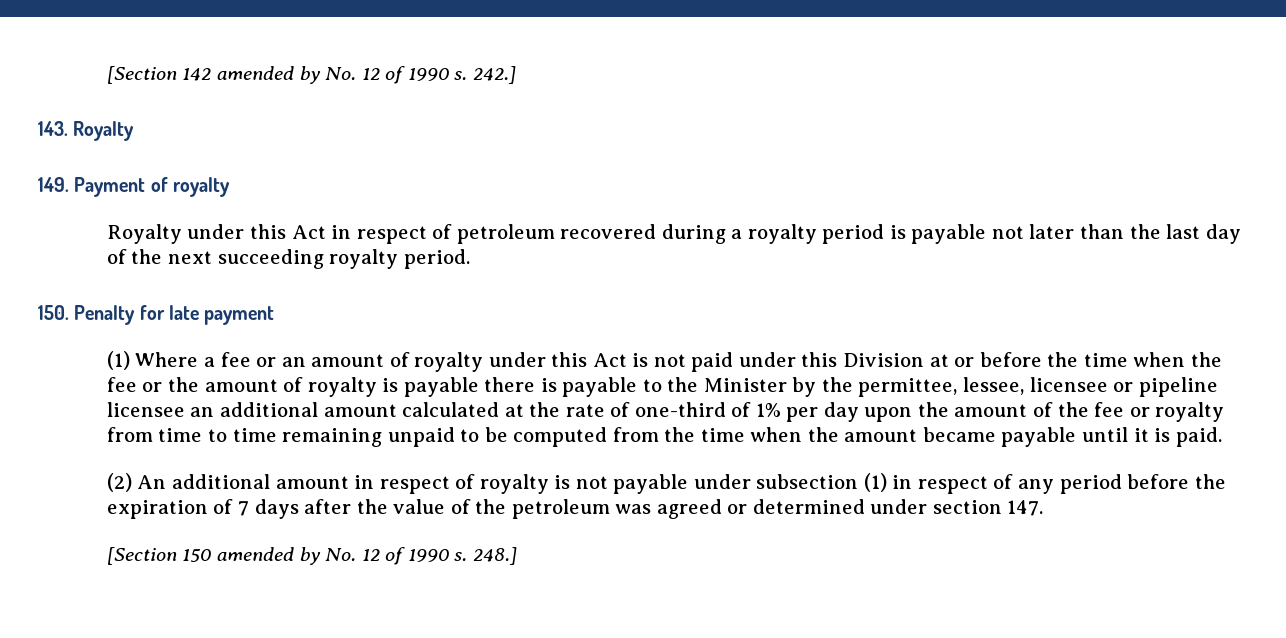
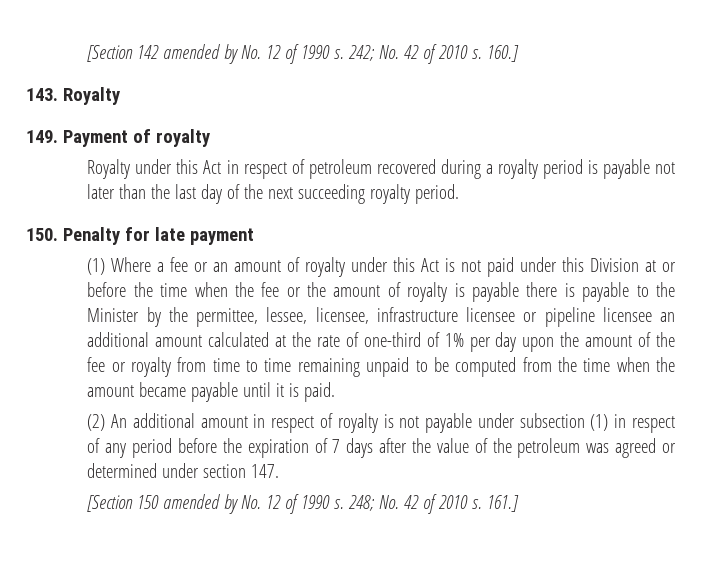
[472,66,516,84] 242.] -> [348,44,520,64] 242; No. 42 of 2010 s. 160.]
(1024, 386) none -> [315,307,458,324] licensee, infrastructure
[472,547,517,565] 248.] -> [348,494,520,514] 248; No. 42 of 2010 s. 161.]

